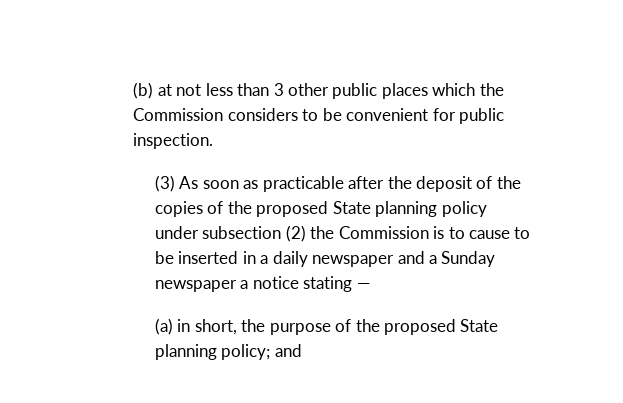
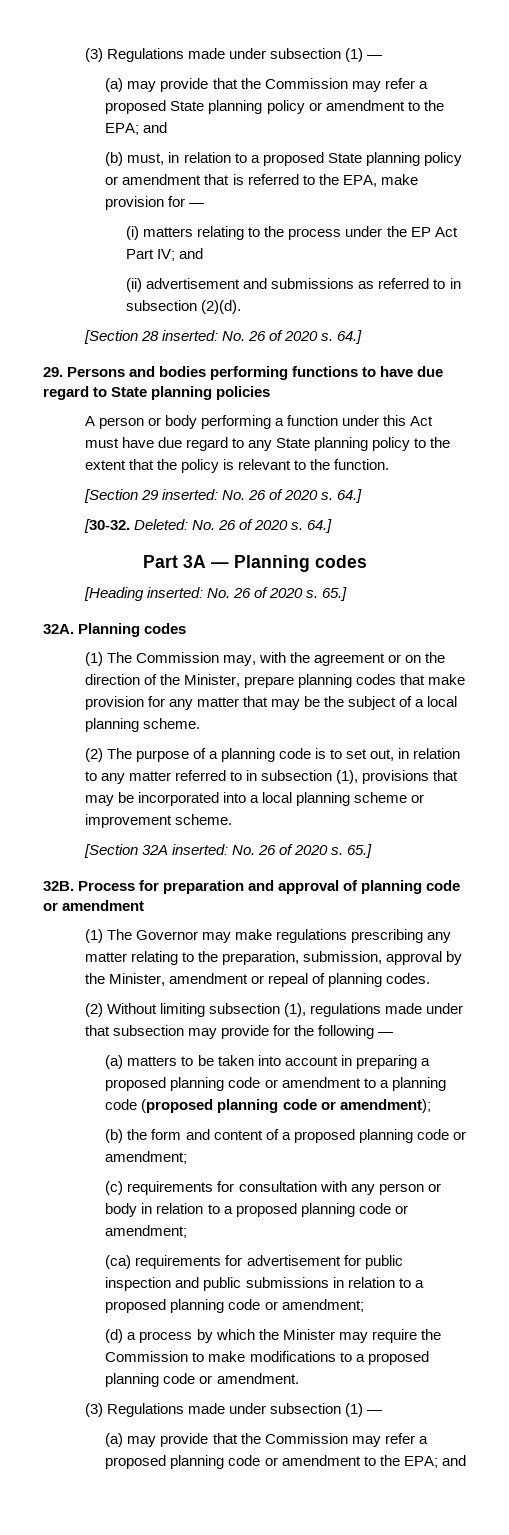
[133,82,504,99] [133,108,504,124] [133,133,214,149] [154,175,521,192] [154,201,487,217] [154,225,531,242] [154,251,496,267] [154,276,370,292] [154,318,499,335] [154,344,271,360] (b) at not less than 3 other public places which the Commission considers to be convenient for public inspection. // (3) As soon as practicable after the deposit of the copies of the proposed State planning policy under subsection (2) the Commission is to cause to be inserted in a daily newspaper and a Sunday newspaper a notice stating — // (a) in short, the purpose of the proposed State planning policy; -> [84,48,382,62] [105,78,428,92] [105,100,444,114] [105,122,168,135] [105,152,462,166] [105,174,418,187] [105,196,205,210] [126,226,458,240] [126,248,204,261] [126,278,461,292] [126,300,242,314] [83,330,362,344] [43,366,444,380] [43,386,271,400] [84,415,434,429] [84,437,451,451] [84,459,389,473] [83,489,362,503] [83,519,332,533] [142,555,367,572] [83,587,347,601] [43,623,187,637] [84,652,446,666] [84,674,465,688] [84,696,458,710] [84,718,200,732] [84,748,461,762] [84,770,459,784] [84,792,424,806] [84,814,232,828] [83,844,372,858] [43,880,461,894] [43,900,145,911] [84,929,451,943] [84,951,462,965] [84,973,430,987] [84,1003,463,1017] [84,1025,393,1039] [105,1055,430,1069] [105,1077,446,1091] [105,1099,431,1113] [105,1129,466,1143] [105,1151,188,1164] [105,1181,441,1195] [105,1203,408,1217] [105,1225,188,1238] [105,1255,403,1269] [105,1277,424,1291] [105,1299,364,1313] [105,1329,441,1343] [105,1351,429,1365] [105,1373,299,1387] [84,1403,382,1417] [105,1433,428,1447] [105,1455,438,1469] (3) Regulations made under subsection (1) — // (a) may provide that the Commission may refer a proposed State planning policy or amendment to the EPA; and // (b) must, in relation to a proposed State planning policy or amendment that is referred to the EPA, make provision for — // (i) matters relating to the process under the EP Act Part IV; and // (ii) advertisement and submissions as referred to in subsection (2)(d). // [Section 28 inserted: No. 26 of 2020 s. 64.] // 29. Persons and bodies performing functions to have due regard to State planning policies // A person or body performing a function under this Act must have due regard to any State planning policy to the extent that the policy is relevant to the function. // [Section 29 inserted: No. 26 of 2020 s. 64.] // [30-32. Deleted: No. 26 of 2020 s. 64.] // Part 3A — Planning codes // [Heading inserted: No. 26 of 2020 s. 65.] // 32A. Planning codes // (1) The Commission may, with the agreement or on the direction of the Minister, prepare planning codes that make provision for any matter that may be the subject of a local planning scheme. // (2) The purpose of a planning code is to set out, in relation to any matter referred to in subsection (1), provisions that may be incorporated into a local planning scheme or improvement scheme. // [Section 32A inserted: No. 26 of 2020 s. 65.] // 32B. Process for preparation and approval of planning code or amendment // (1) The Governor may make regulations prescribing any matter relating to the preparation, submission, approval by the Minister, amendment or repeal of planning codes. // (2) Without limiting subsection (1), regulations made under that subsection may provide for the following — // (a) matters to be taken into account in preparing a proposed planning code or amendment to a planning code (proposed planning code or amendment); // (b) the form and content of a proposed planning code or amendment; // (c) requirements for consultation with any person or body in relation to a proposed planning code or amendment; // (ca) requirements for advertisement for public inspection and public submissions in relation to a proposed planning code or amendment; // (d) a process by which the Minister may require the Commission to make modifications to a proposed planning code or amendment. // (3) Regulations made under subsection (1) — // (a) may provide that the Commission may refer a proposed planning code or amendment to the EPA;

